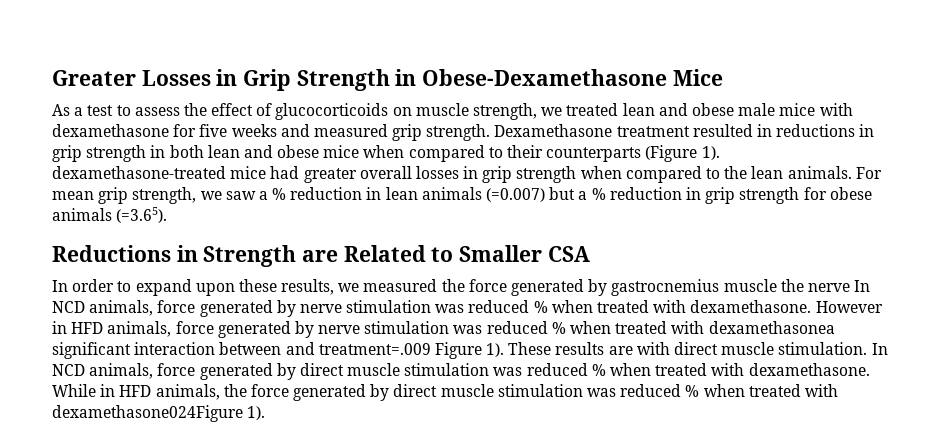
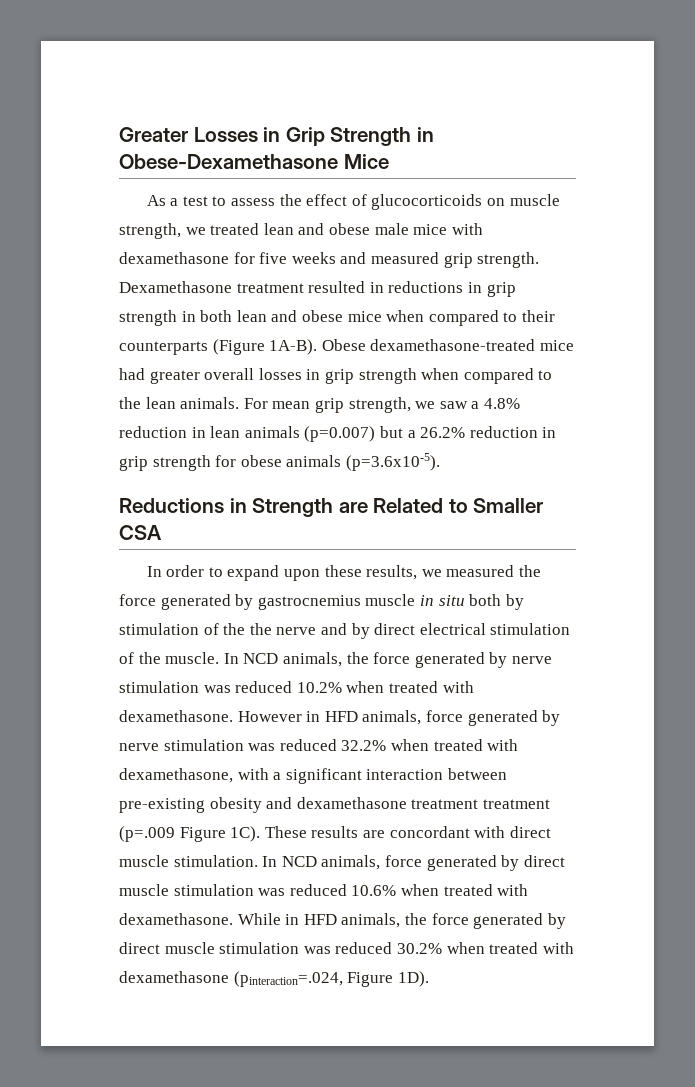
[701,146,720,160] 1). -> [269,339,366,355] 1A-B). Obese
[272,188,287,200] % -> [483,398,520,409] 4.8%
[486,188,546,202] (=0.007) -> [304,426,376,442] (p=0.007)
[591,188,606,200] % -> [420,427,466,438] 26.2%
[116,207,168,223] (=3.65). -> [345,453,440,471] (p=3.6x10-5).
[780,279,871,292] [52,300,548,317] the nerve In NCD animals, force generated by nerve stimulation was reduced % -> [419,594,524,610] [119,623,571,639] [119,652,552,668] [119,681,342,693] in situ both by stimulation of the the nerve and by direct electrical stimulation of the muscle. In NCD animals, the force generated by nerve stimulation was reduced 10.2%
[551,321,835,334] [52,342,505,359] % when treated with dexamethasonea significant interaction between and treatment=.009 Figure 1). -> [341,739,519,751] [119,768,507,784] [119,797,550,813] [119,826,261,842] 32.2% when treated with dexamethasone, with a significant interaction between pre-existing obesity and dexamethasone treatment treatment (p=.009 Figure 1C).
(633, 350) none -> [389,826,470,838] concordant
[591,364,606,376] % -> [351,885,397,896] 10.6%
[685,384,838,397] [52,405,266,422] % when treated with dexamethasone024Figure 1). -> [396,942,574,954] [119,971,429,987] 30.2% when treated with dexamethasone (pinteraction=.024, Figure 1D).

